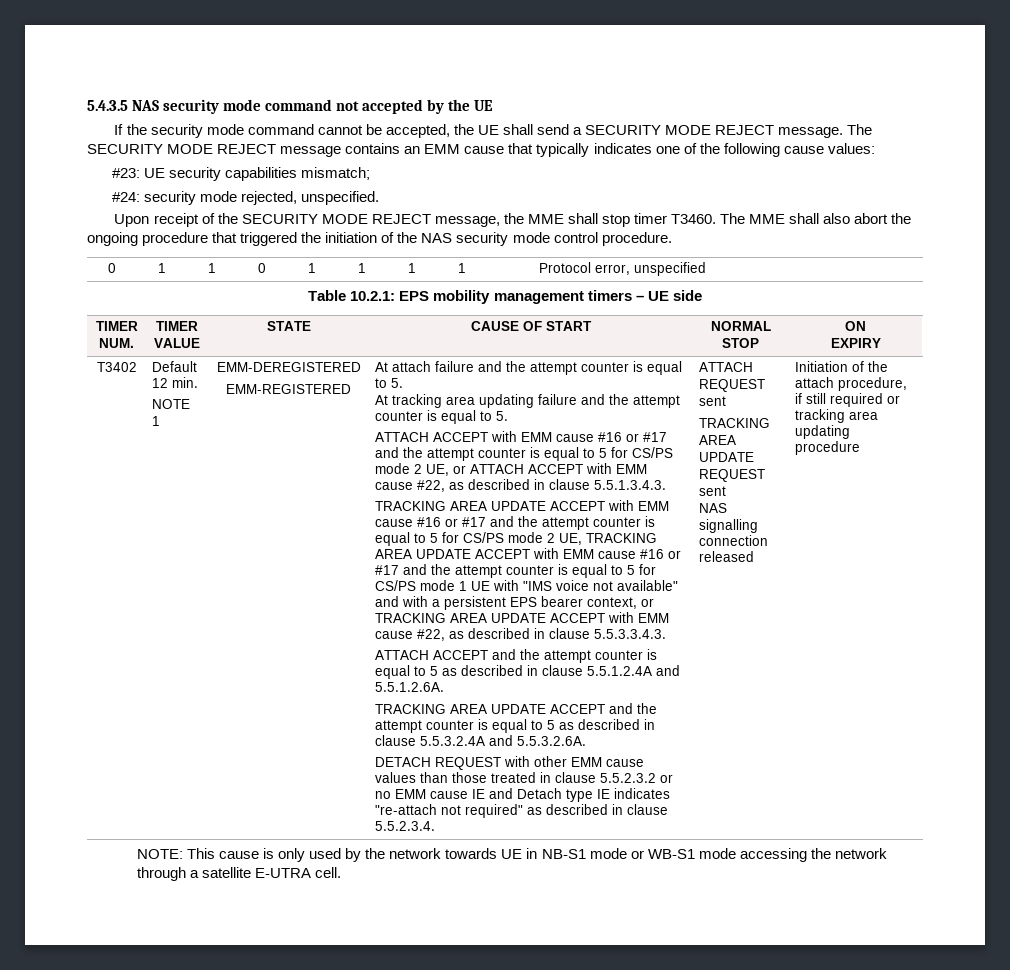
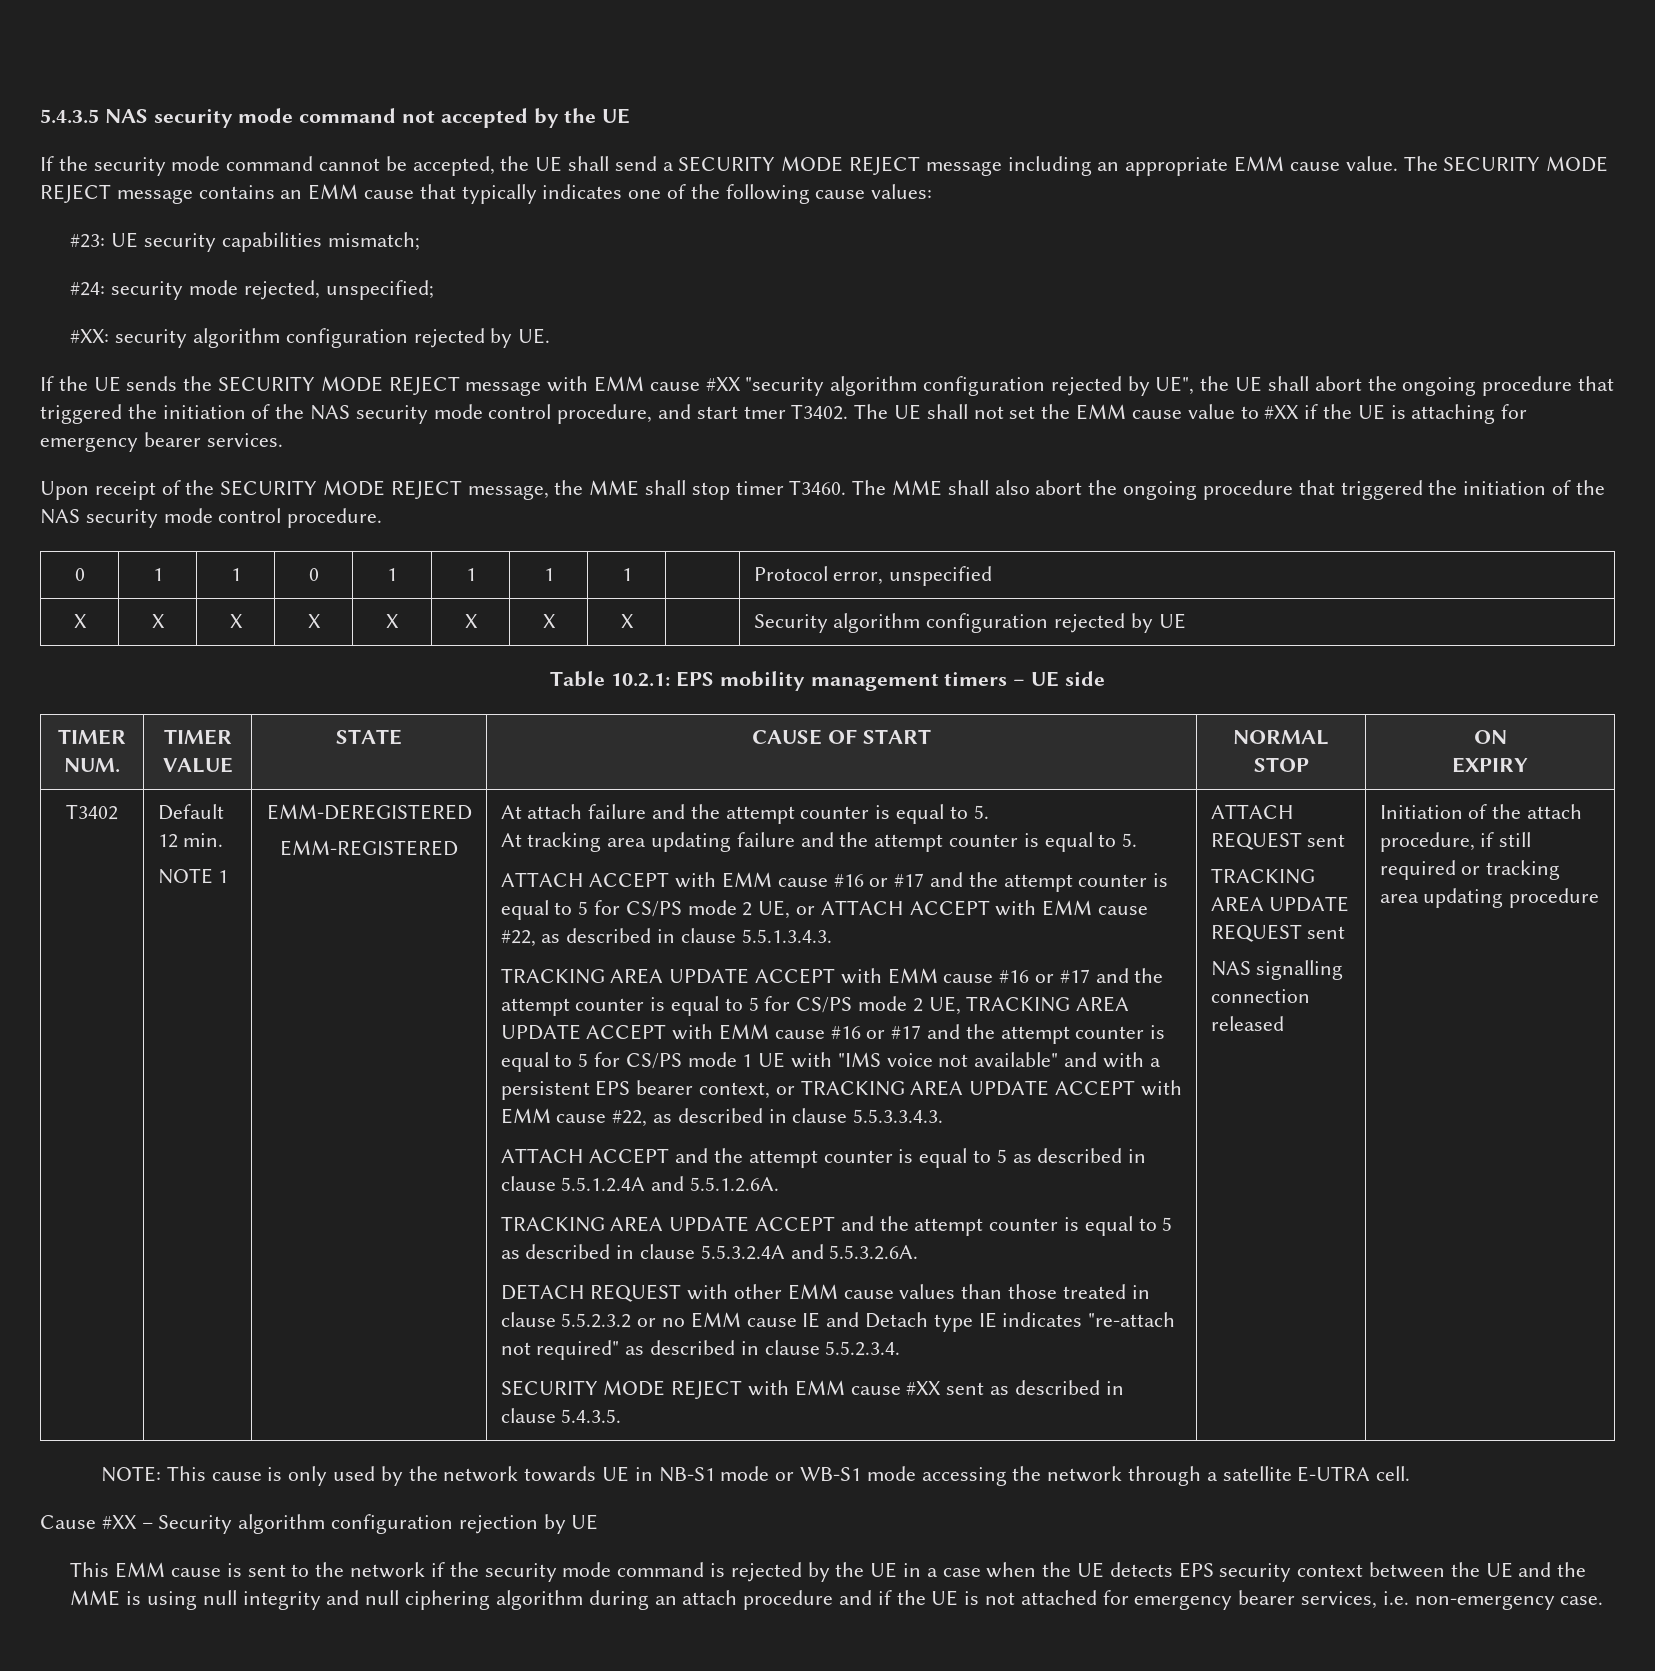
[778,127,844,138] message. -> [925,156,1398,176] message including an appropriate EMM cause value.
[301,191,380,205] unspecified. -> [325,280,434,300] [70,328,551,348] [40,376,1614,396] [40,404,1528,424] [40,432,283,452] unspecified; // #XX: security algorithm configuration rejected by UE. // If the UE sends the SECURITY MODE REJECT message with EMM cause #XX "security algorithm configuration rejected by UE", the UE shall abort the ongoing procedure that triggered the initiation of the NAS security mode control procedure, and start tmer T3402. The UE shall not set the EMM cause value to #XX if the UE is attaching for emergency bearer services.
(707, 269) none -> [73,614,87,628] [151,614,165,628] [229,614,243,628] [307,614,321,628] [386,614,399,628] [464,614,478,628] [542,614,556,628] [620,614,634,628] [753,613,1186,633] // X | X | X | X | X | X | X | X | | Security algorithm configuration rejected by UE
(436, 826) none -> [500,1380,1124,1399] [500,1408,622,1423] // SECURITY MODE REJECT with EMM cause #XX sent as described in clause 5.4.3.5.
(342, 872) none -> [40,1514,599,1534] [70,1562,1587,1582] [70,1590,1604,1610] // Cause #XX – Security algorithm configuration rejection by UE // This EMM cause is sent to the network if the security mode command is rejected by the UE in a case when the UE detects EPS security context between the UE and the MME is using null integrity and null ciphering algorithm during an attach procedure and if the UE is not attached for emergency bearer services, i.e. non-emergency case.

